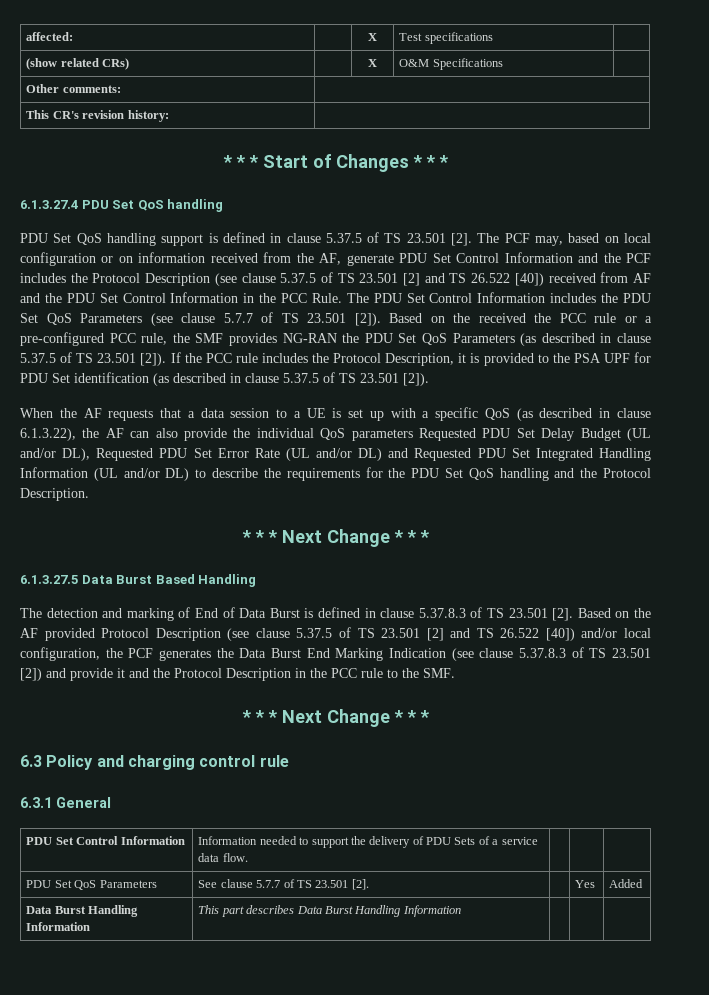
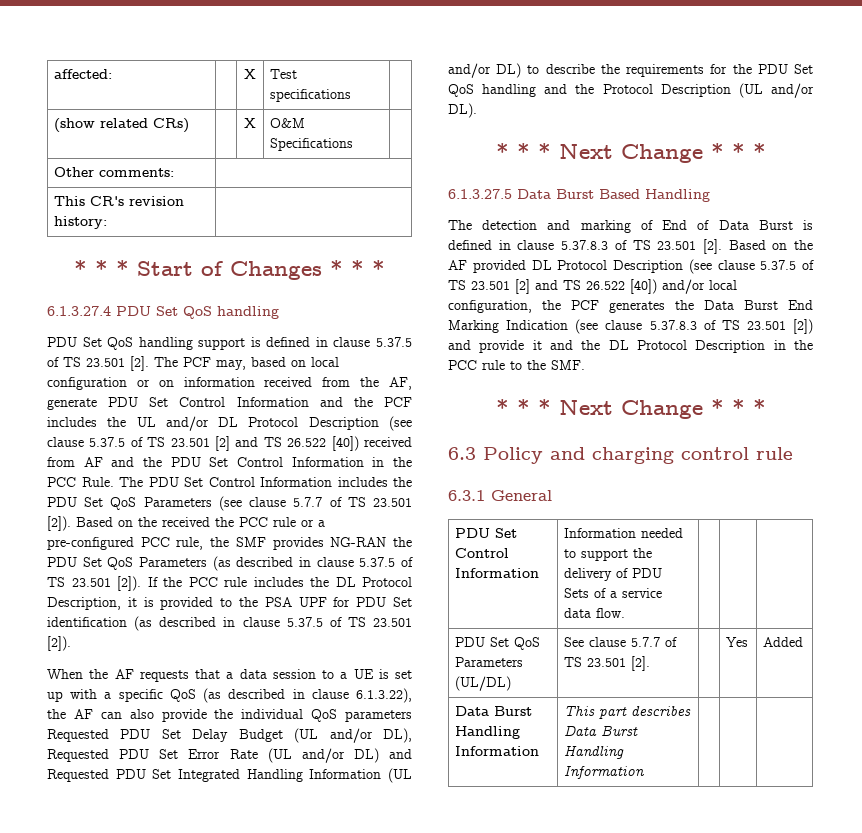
(88, 278) none -> [136,416,239,431] UL and/or DL
(329, 358) none -> [335,577,356,587] DL
[20,488,89,501] Description. -> [660,83,814,98] [448,103,477,118] Description (UL and/or DL).
(95, 634) none -> [531,260,552,270] DL
(170, 673) none -> [608,340,629,350] DL
(157, 884) none -> [455,676,512,691] (UL/DL)

